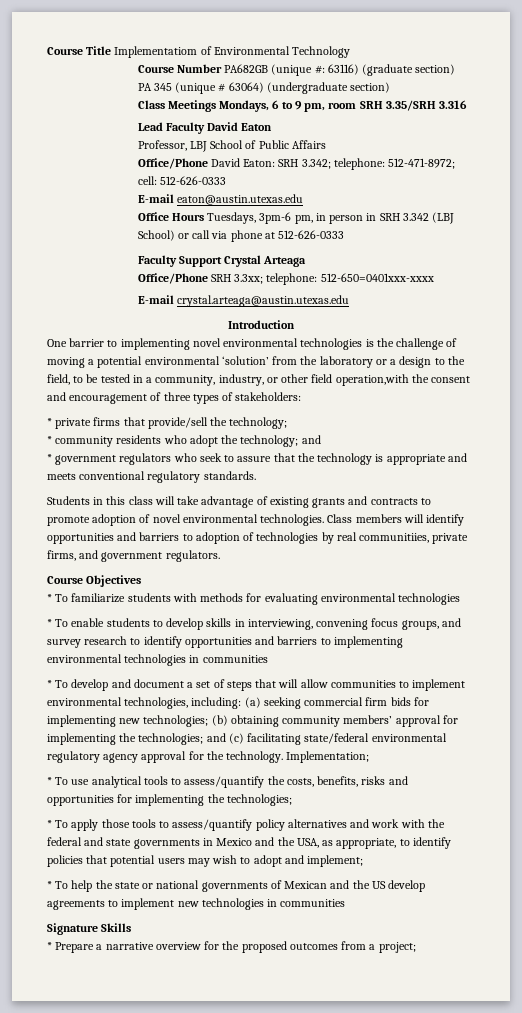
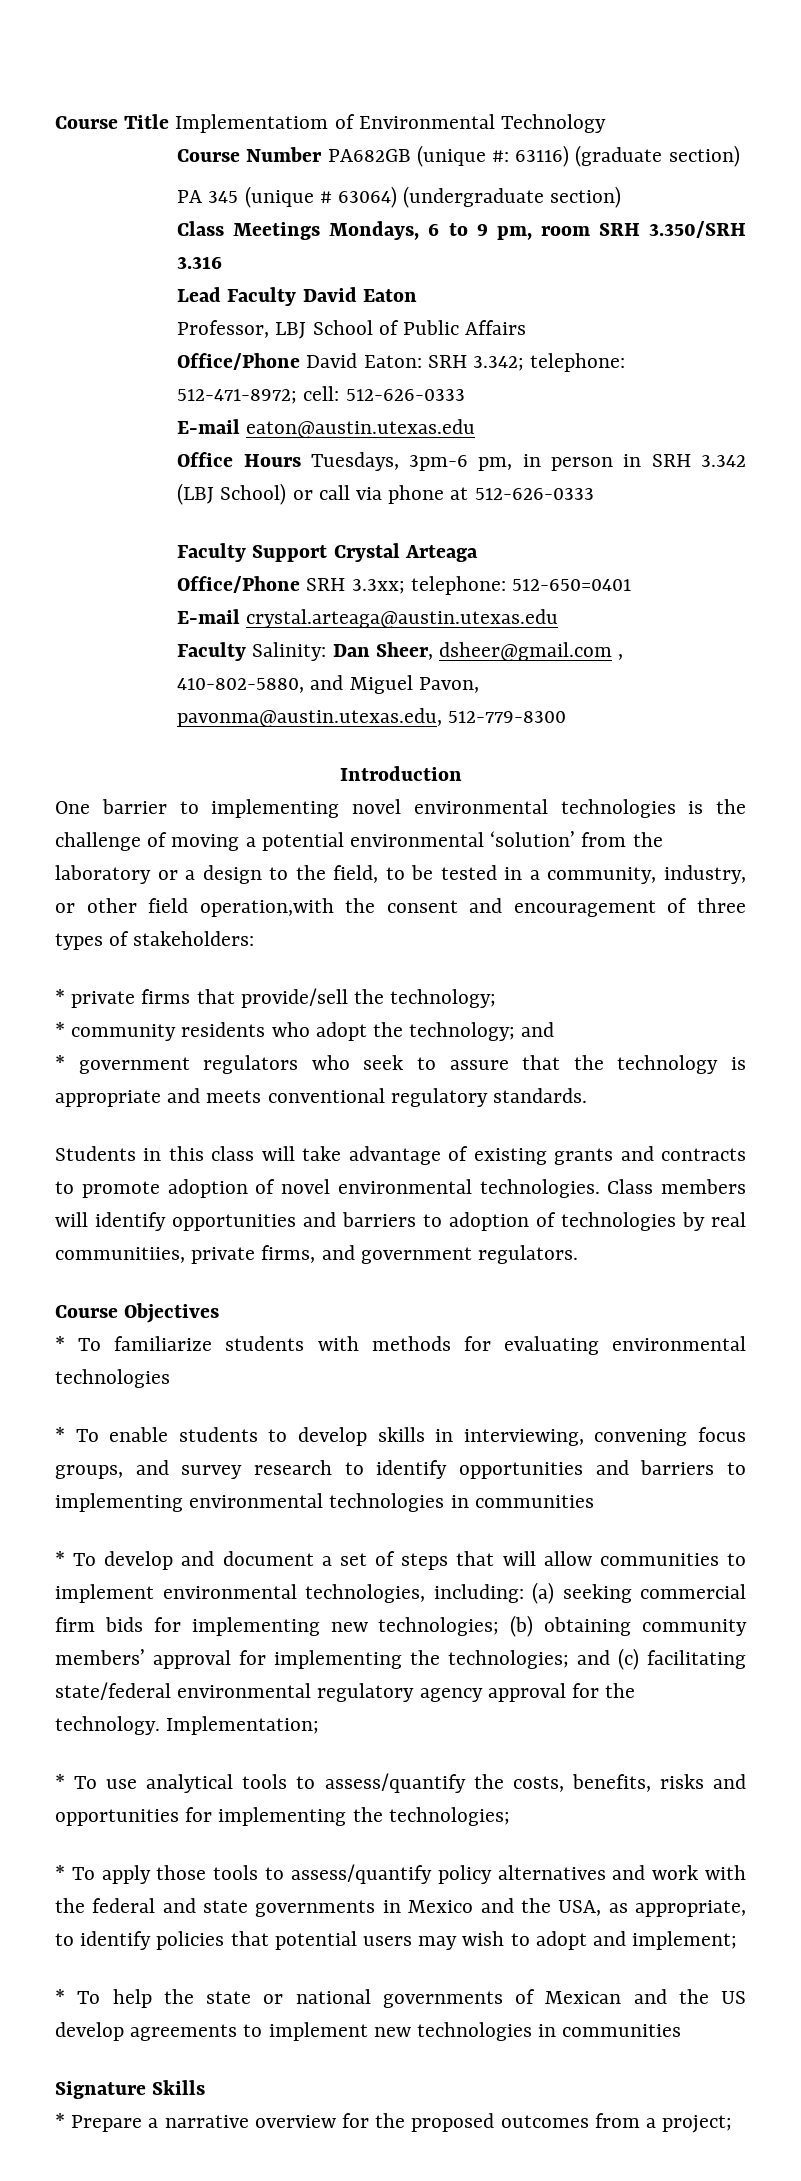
[385,100,436,111] 3.35/SRH -> [649,221,746,238] 3.350/SRH
[320,273,434,282] 512-650=0401xxx-xxxx -> [512,579,632,591] 512-650=0401
(349, 301) none -> [177,642,624,661] [177,675,479,694] [177,708,567,727] // Faculty Salinity: Dan Sheer, dsheer@gmail.com , 410-802-5880, and Miguel Pavon, pavonma@austin.utexas.edu, 512-779-8300

